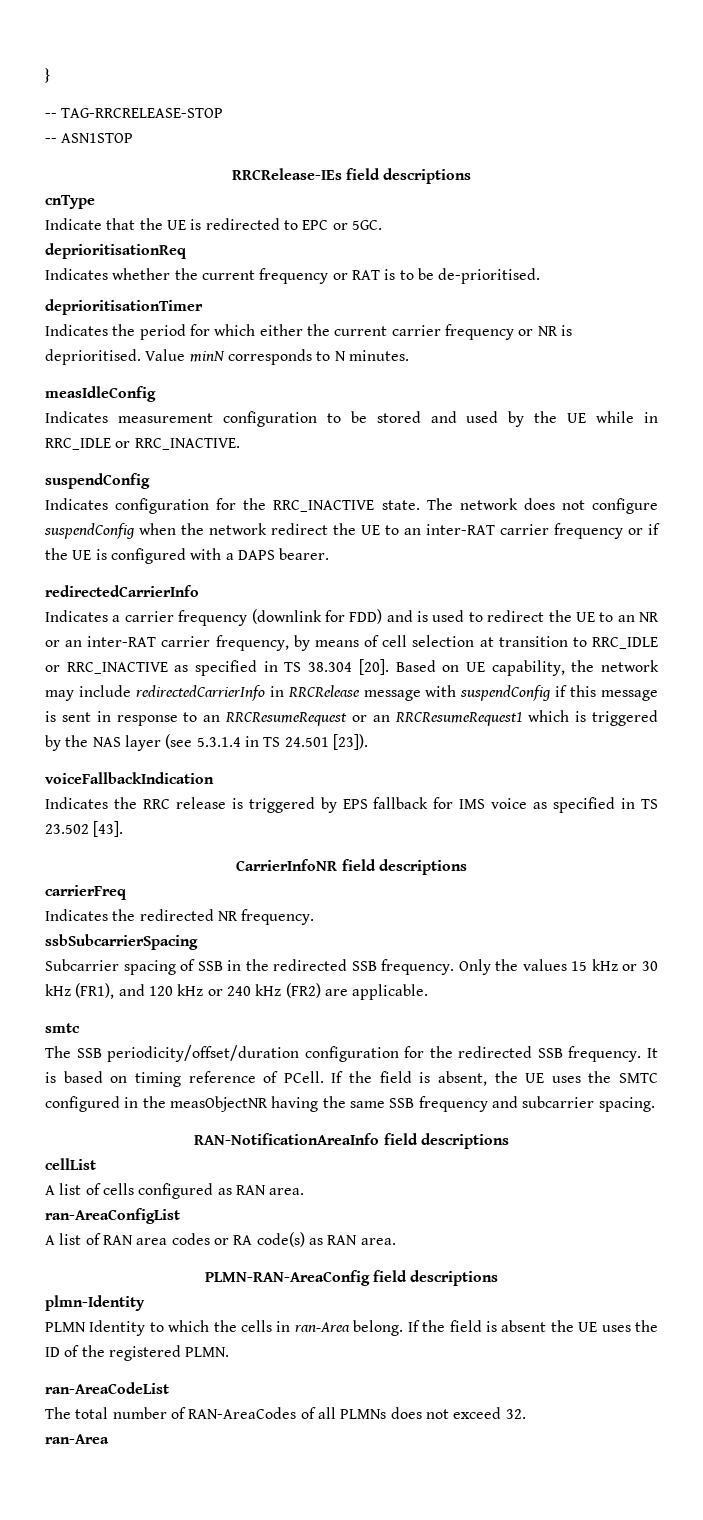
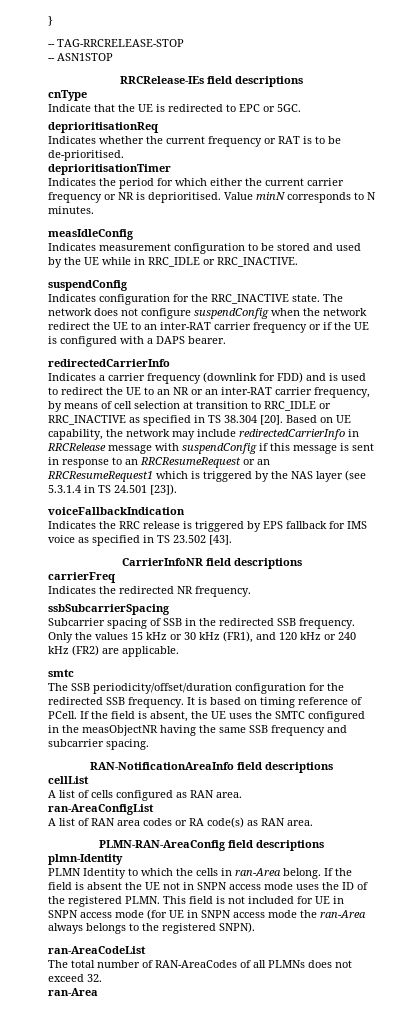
(598, 1327) none -> [163,882,293,890] not in SNPN access mode
(230, 1352) none -> [163,896,344,904] [48,909,366,920] [48,922,255,934] This field is not included for UE in SNPN access mode (for UE in SNPN access mode the ran-Area always belongs to the registered SNPN).

